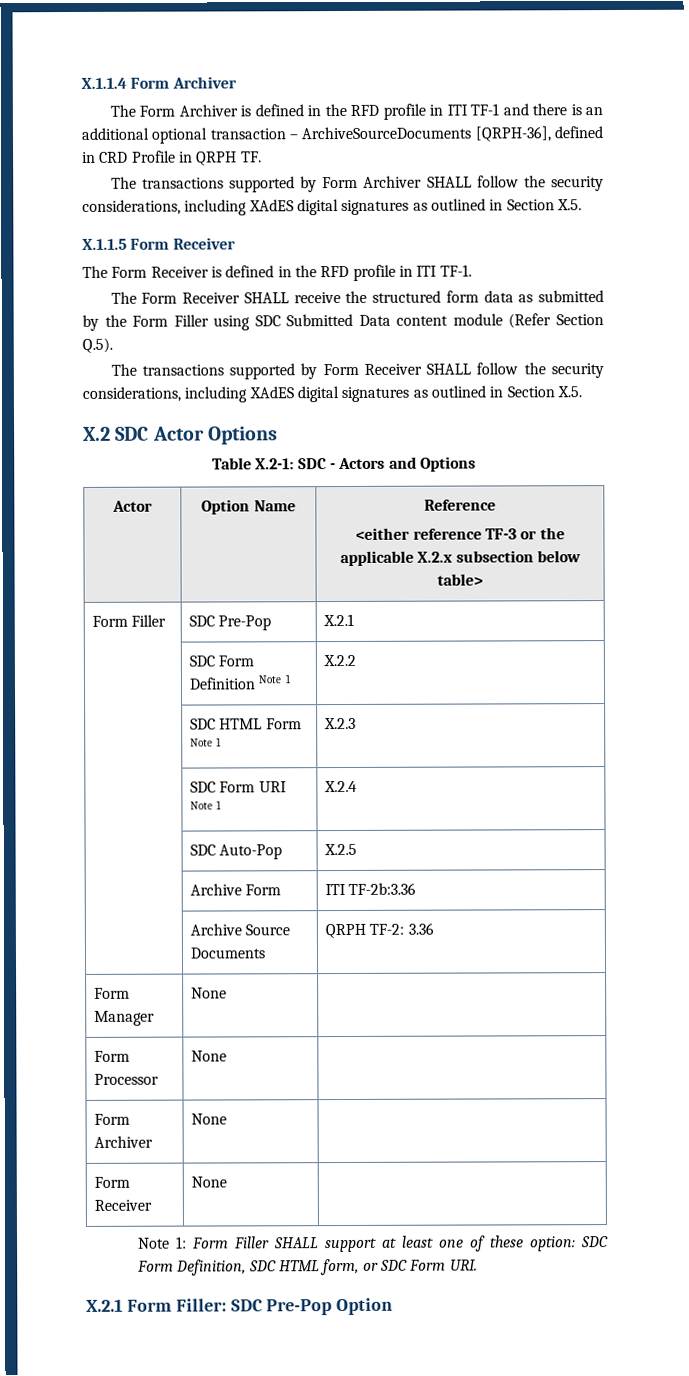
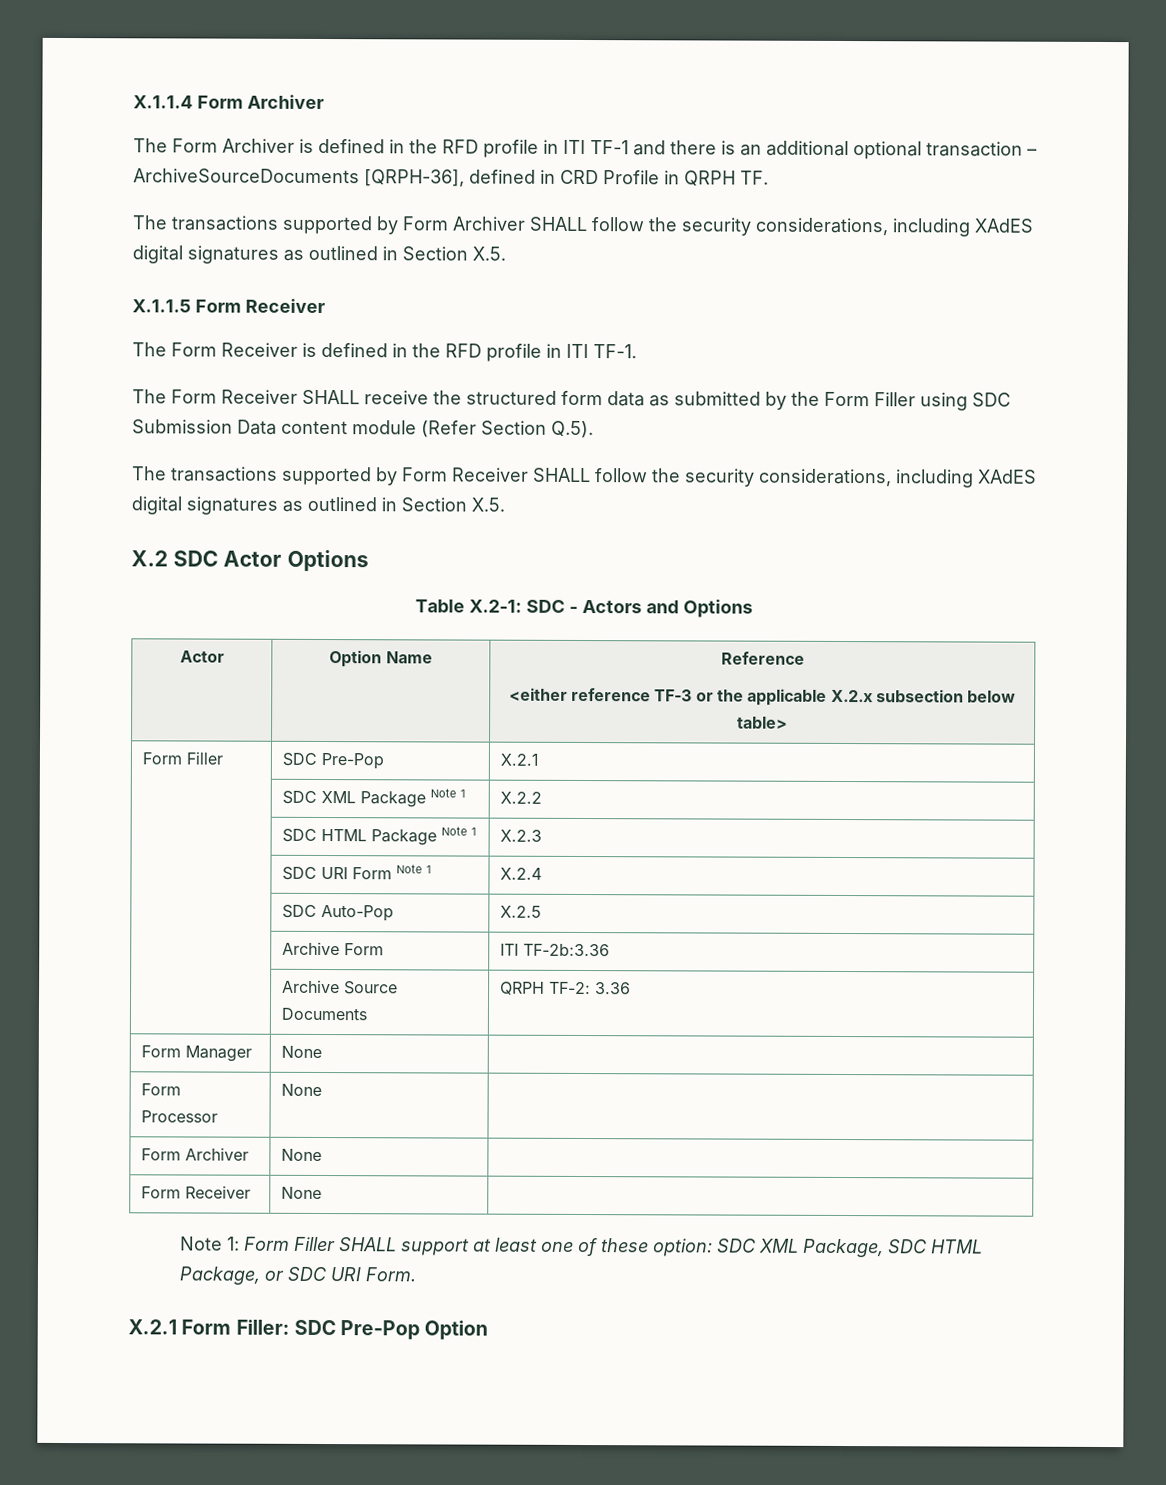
[286,313,354,327] Submitted -> [132,419,233,434] Submission
[218,655,255,667] [188,677,256,690] Form Definition -> [321,790,427,808] XML Package
[265,718,302,730] Form -> [371,829,438,846] Package
[219,781,287,793] Form URI -> [321,866,393,880] URI Form
[137,1258,360,1276] Form Definition, SDC HTML form, -> [759,1238,984,1258] [179,1266,261,1285] XML Package, SDC HTML Package,
[409,1259,478,1271] Form URI. -> [330,1267,417,1282] URI Form.

